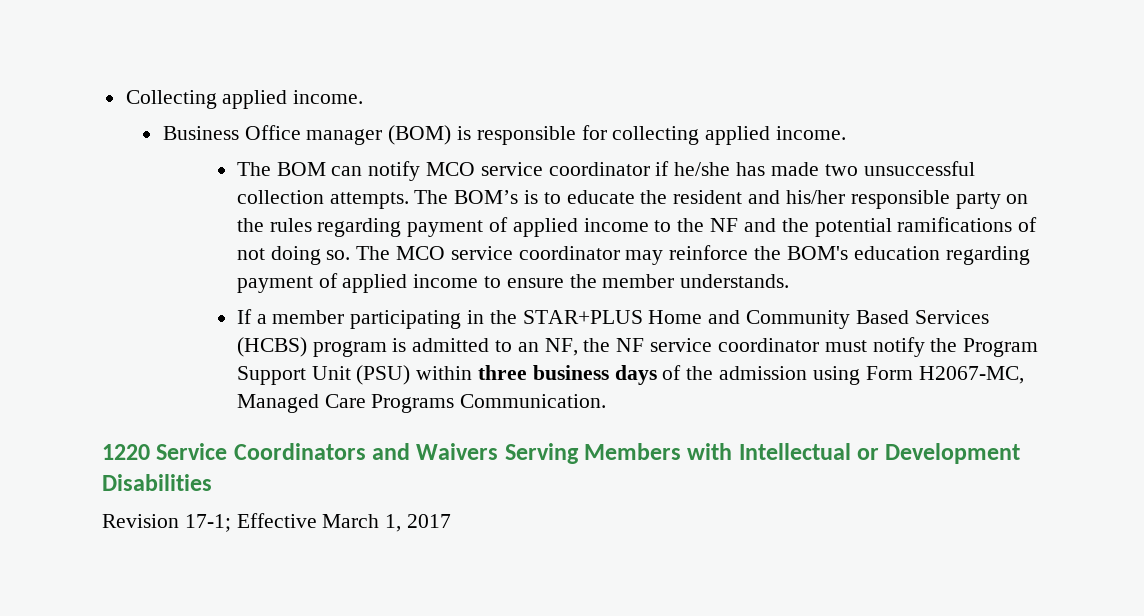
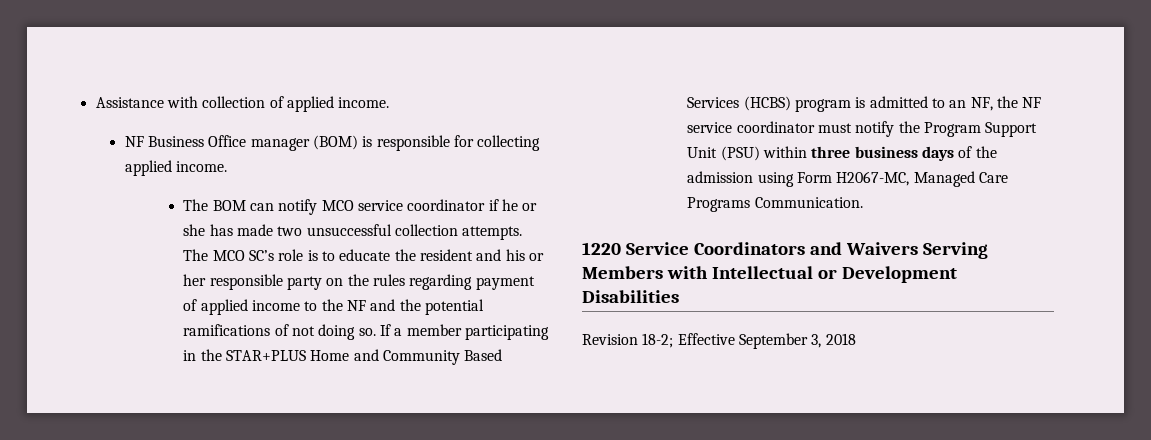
[125,90,364,109] Collecting applied income. // -> [95,96,390,112] [124,136,144,147] Assistance with collection of applied income. // NF
[674,162,731,176] he/she -> [501,199,538,211] [183,224,206,236] he or she
[454,190,519,204] BOM’s -> [212,249,304,261] MCO SC’s role
[785,190,845,204] his/her -> [505,249,544,261] [183,274,207,286] his or her
[356,245,1030,265] [236,273,790,293] The MCO service coordinator may reinforce the BOM's education regarding payment of applied income to ensure the member understands. // -> (376, 332) none
[184,513,452,532] 17-1; Effective March 1, 2017 -> [642,333,856,349] 18-2; Effective September 3, 2018

